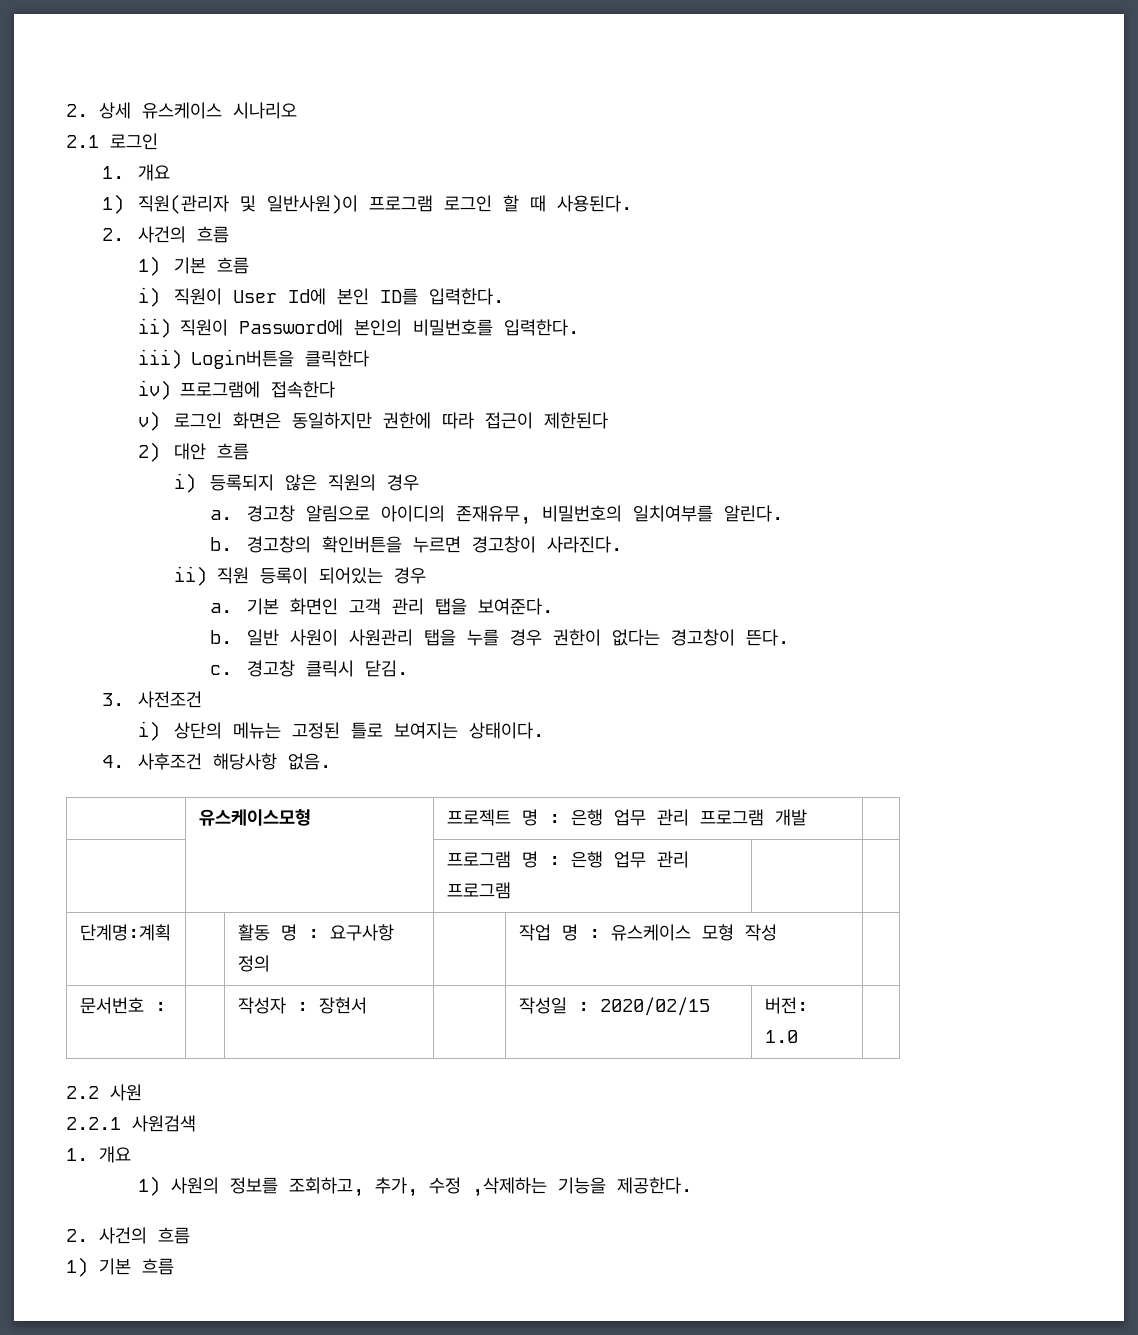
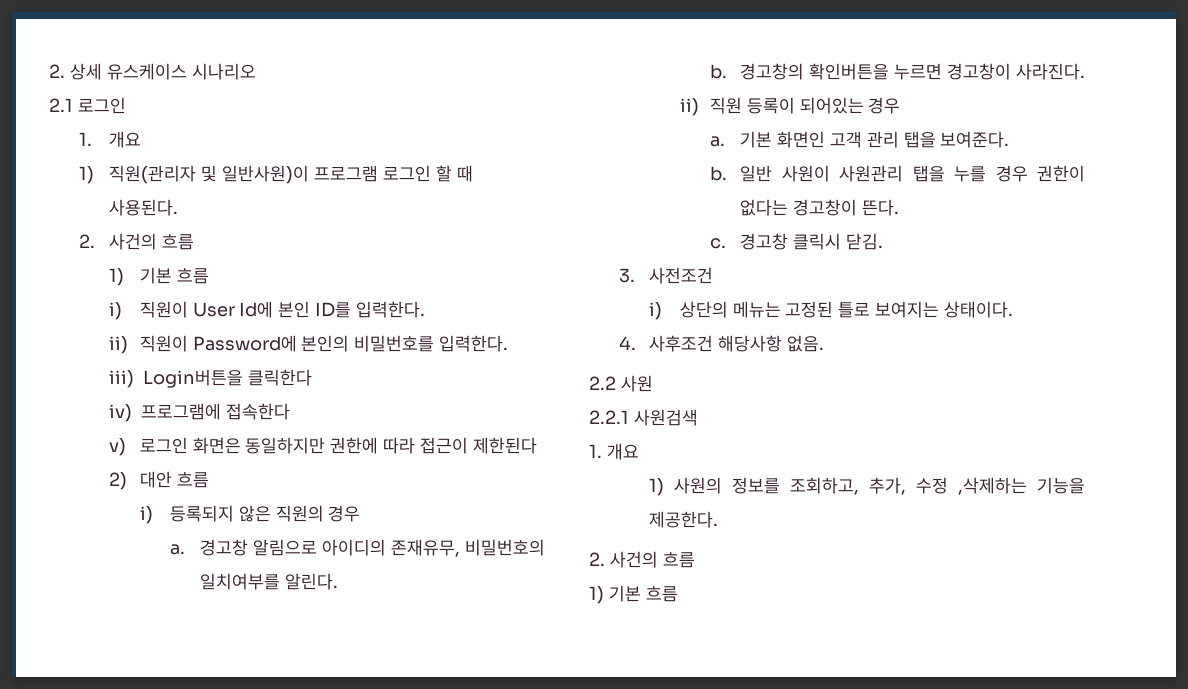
[198,809,311,826] [446,809,807,826] [446,851,689,868] [446,882,511,899] [79,924,171,941] [237,924,394,941] [237,955,270,972] [518,924,777,941] [79,997,166,1014] [237,997,367,1014] [518,997,710,1016] [764,997,808,1014] [764,1030,798,1043] // | 유스케이스모형 | 프로젝트 명 : 은행 업무 관리 프로그램 개발 | // | | 프로그램 명 : 은행 업무 관리 프로그램 | | // 단계명:계획 | | 활동 명 : 요구사항 정의 | | 작업 명 : 유스케이스 모형 작성 | // 문서번호 : | | 작성자 : 장현서 | | 작성일 : 2020/02/15 | 버전: 1.0 | -> (825, 343) none

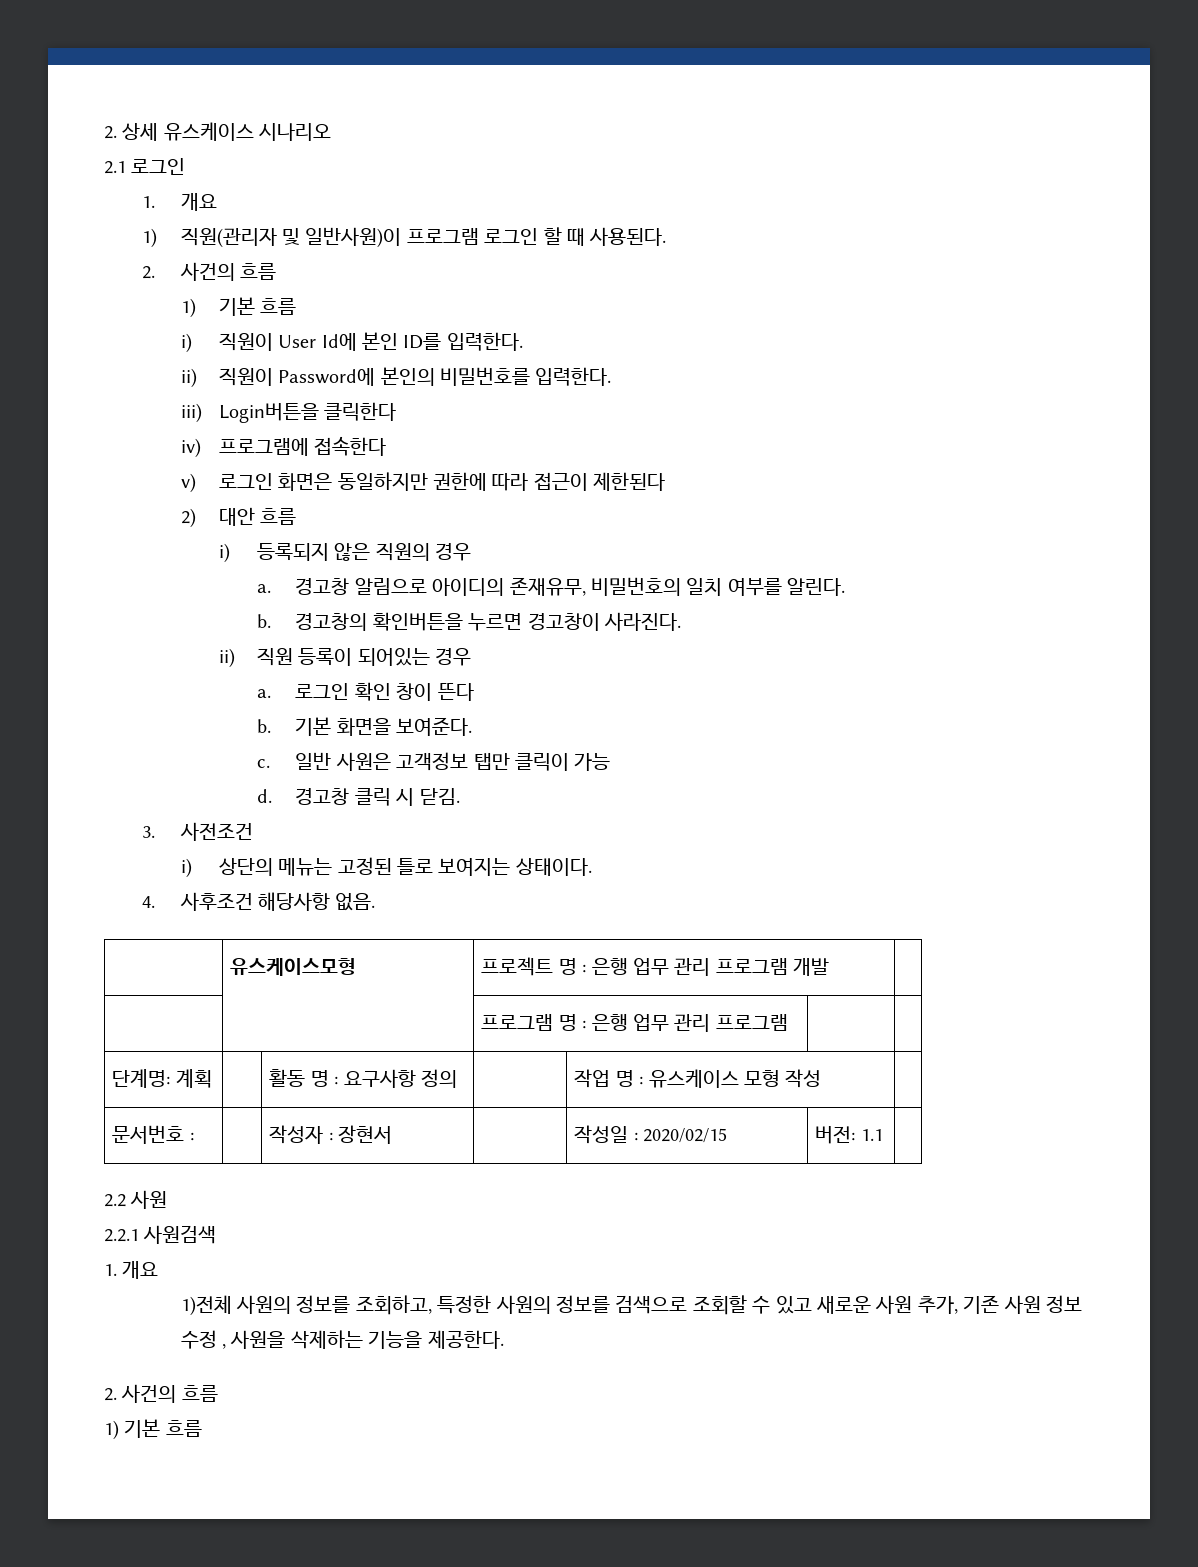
[200,573,281,590] 일치여부를 -> [686,578,782,596] 일치 여부를
[740,131,1010,148] [709,165,1085,182] [740,199,899,216] [709,233,841,250] 기본 화면인 고객 관리 탭을 보여준다. // b. 일반 사원이 사원관리 탭을 누를 경우 권한이 없다는 경고창이 뜬다. // c. 경고창 클릭시 -> [295,682,474,701] [257,717,473,736] [257,752,611,771] [257,788,415,806] 로그인 확인 창이 뜬다 // b. 기본 화면을 보여준다. // c. 일반 사원은 고객정보 탭만 클릭이 가능 // d. 경고창 클릭 시
(825, 343) none -> [230,958,357,976] [481,957,830,976] [481,1013,788,1032] [112,1069,212,1088] [269,1069,458,1088] [574,1069,822,1088] [112,1125,194,1144] [269,1125,393,1144] [574,1125,728,1144] [815,1126,883,1144] // | 유스케이스모형 | 프로젝트 명 : 은행 업무 관리 프로그램 개발 | // | | 프로그램 명 : 은행 업무 관리 프로그램 | | // 단계명: 계획 | | 활동 명 : 요구사항 정의 | | 작업 명 : 유스케이스 모형 작성 | // 문서번호 : | | 작성자 : 장현서 | | 작성일 : 2020/02/15 | 버전: 1.1 |
[649,478,665,496] 1) -> [180,1295,232,1316] 1)전체
[869,477,1028,495] 추가, 수정 ,삭제하는 -> [437,1295,1082,1315] [180,1330,363,1349] 특정한 사원의 정보를 검색으로 조회할 수 있고 새로운 사원 추가, 기존 사원 정보 수정 , 사원을 삭제하는

